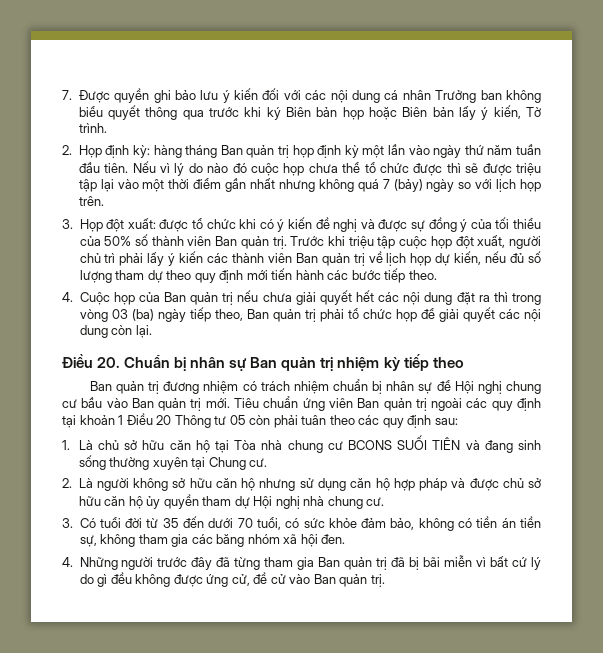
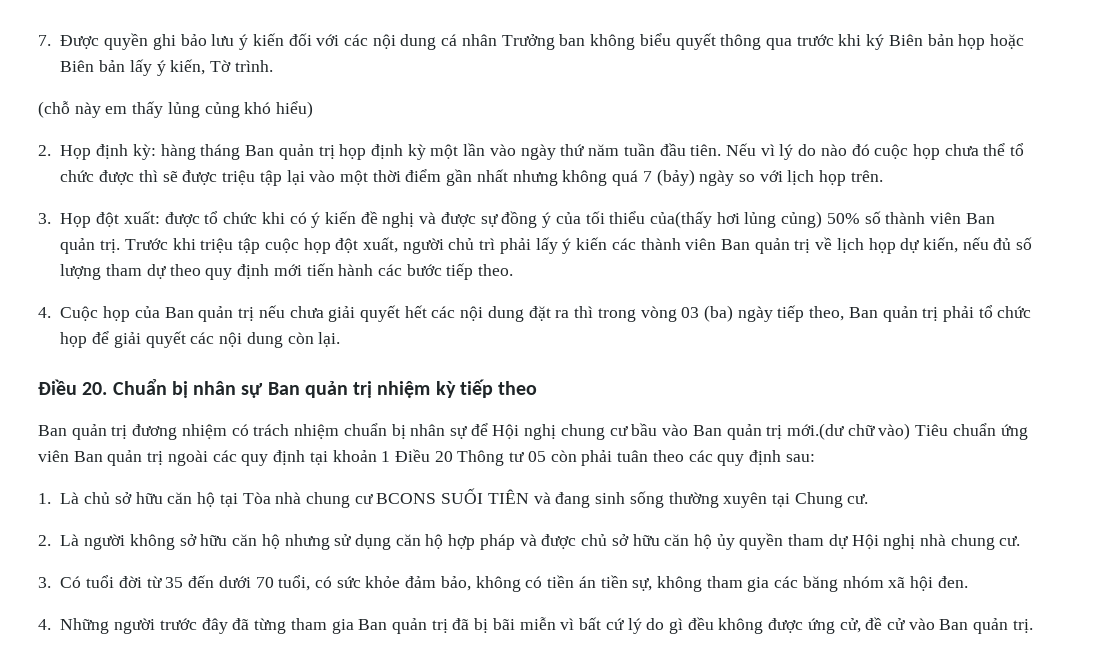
(107, 128) none -> [38,101,314,118] // (chỗ này em thấy lủng củng khó hiểu)
[79,236,101,246] của -> [649,211,823,228] của(thấy hơi lủng củng)
[205,398,230,408] mới. -> [786,423,911,440] mới.(dư chữ vào)

